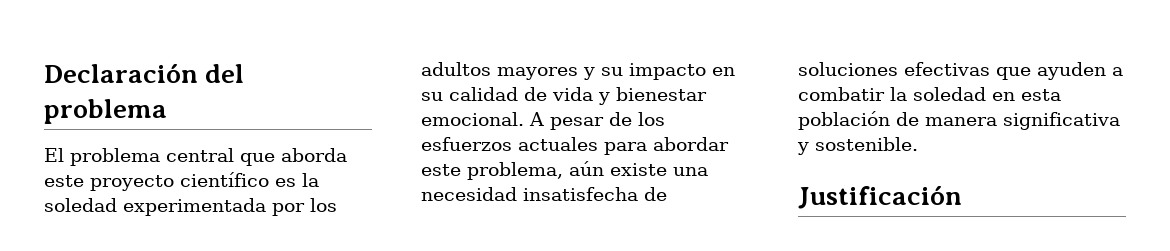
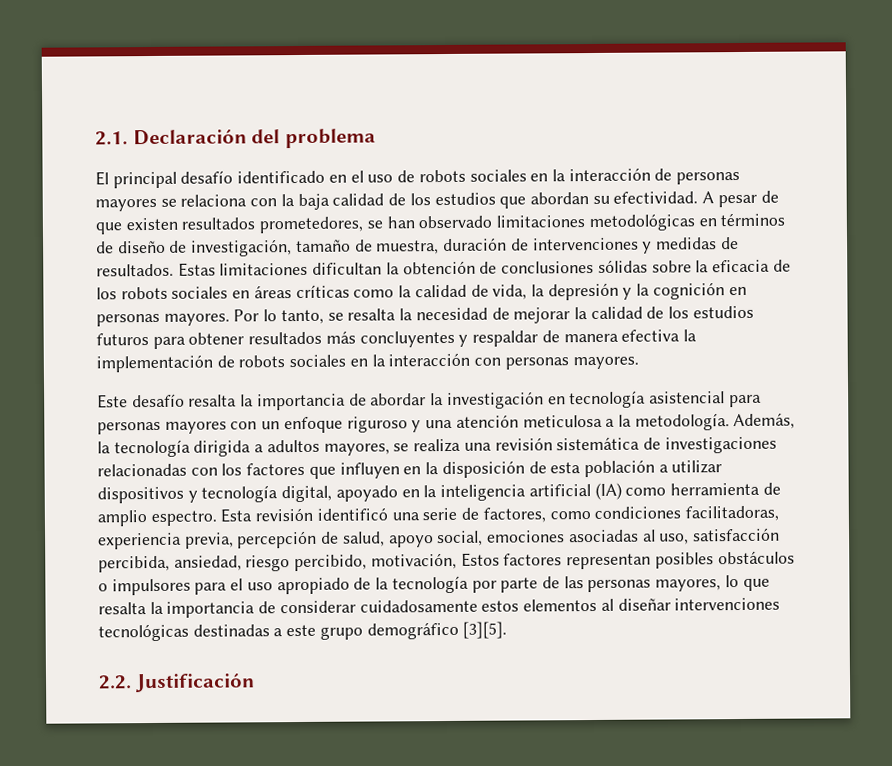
(44, 73) none -> [95,131,128,146] 2.1.
[70,148,347,166] [44,172,319,191] [44,198,337,216] [421,62,735,80] [421,87,707,105] [421,112,665,130] [421,137,729,155] [421,161,708,180] [421,187,667,201] [798,62,1123,80] [798,87,1061,101] [798,111,1120,130] [797,137,918,155] problema central que aborda este proyecto científico es la soledad experimentada por los adultos mayores y su impacto en su calidad de vida y bienestar emocional. A pesar de los esfuerzos actuales para abordar este problema, aún existe una necesidad insatisfecha de soluciones efectivas que ayuden a combatir la soledad en esta población de manera significativa y sostenible. // -> [112,167,741,189] [95,190,779,212] [95,212,786,235] [96,237,739,257] [96,259,791,277] [96,282,747,301] [96,305,754,327] [96,329,697,349] [96,352,639,373] [97,390,762,411] [97,412,796,435] [97,436,777,458] [97,459,723,479] [97,482,781,504] [97,505,779,527] [98,527,780,550] [98,550,795,573] [98,575,770,596] [98,597,781,618] [98,621,508,642] [98,675,132,690] principal desafío identificado en el uso de robots sociales en la interacción de personas mayores se relaciona con la baja calidad de los estudios que abordan su efectividad. A pesar de que existen resultados prometedores, se han observado limitaciones metodológicas en términos de diseño de investigación, tamaño de muestra, duración de intervenciones y medidas de resultados. Estas limitaciones dificultan la obtención de conclusiones sólidas sobre la eficacia de los robots sociales en áreas críticas como la calidad de vida, la depresión y la cognición en personas mayores. Por lo tanto, se resalta la necesidad de mejorar la calidad de los estudios futuros para obtener resultados más concluyentes y respaldar de manera efectiva la implementación de robots sociales en la interacción con personas mayores. // Este desafío resalta la importancia de abordar la investigación en tecnología asistencial para personas mayores con un enfoque riguroso y una atención meticulosa a la metodología. Además, la tecnología dirigida a adultos mayores, se realiza una revisión sistemática de investigaciones relacionadas con los factores que influyen en la disposición de esta población a utilizar dispositivos y tecnología digital, apoyado en la inteligencia artificial (IA) como herramienta de amplio espectro. Esta revisión identificó una serie de factores, como condiciones facilitadoras, experiencia previa, percepción de salud, apoyo social, emociones asociadas al uso, satisfacción percibida, ansiedad, riesgo percibido, motivación, Estos factores representan posibles obstáculos o impulsores para el uso apropiado de la tecnología por parte de las personas mayores, lo que resalta la importancia de considerar cuidadosamente estos elementos al diseñar intervenciones tecnológicas destinadas a este grupo demográfico [3][5]. // 2.2.

